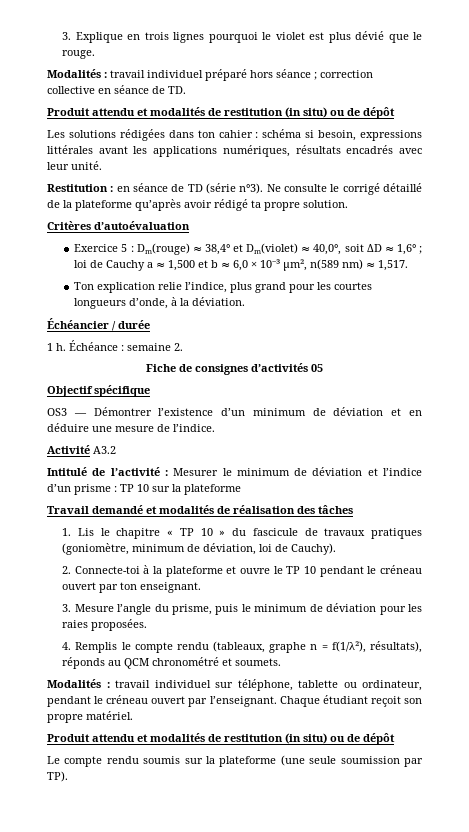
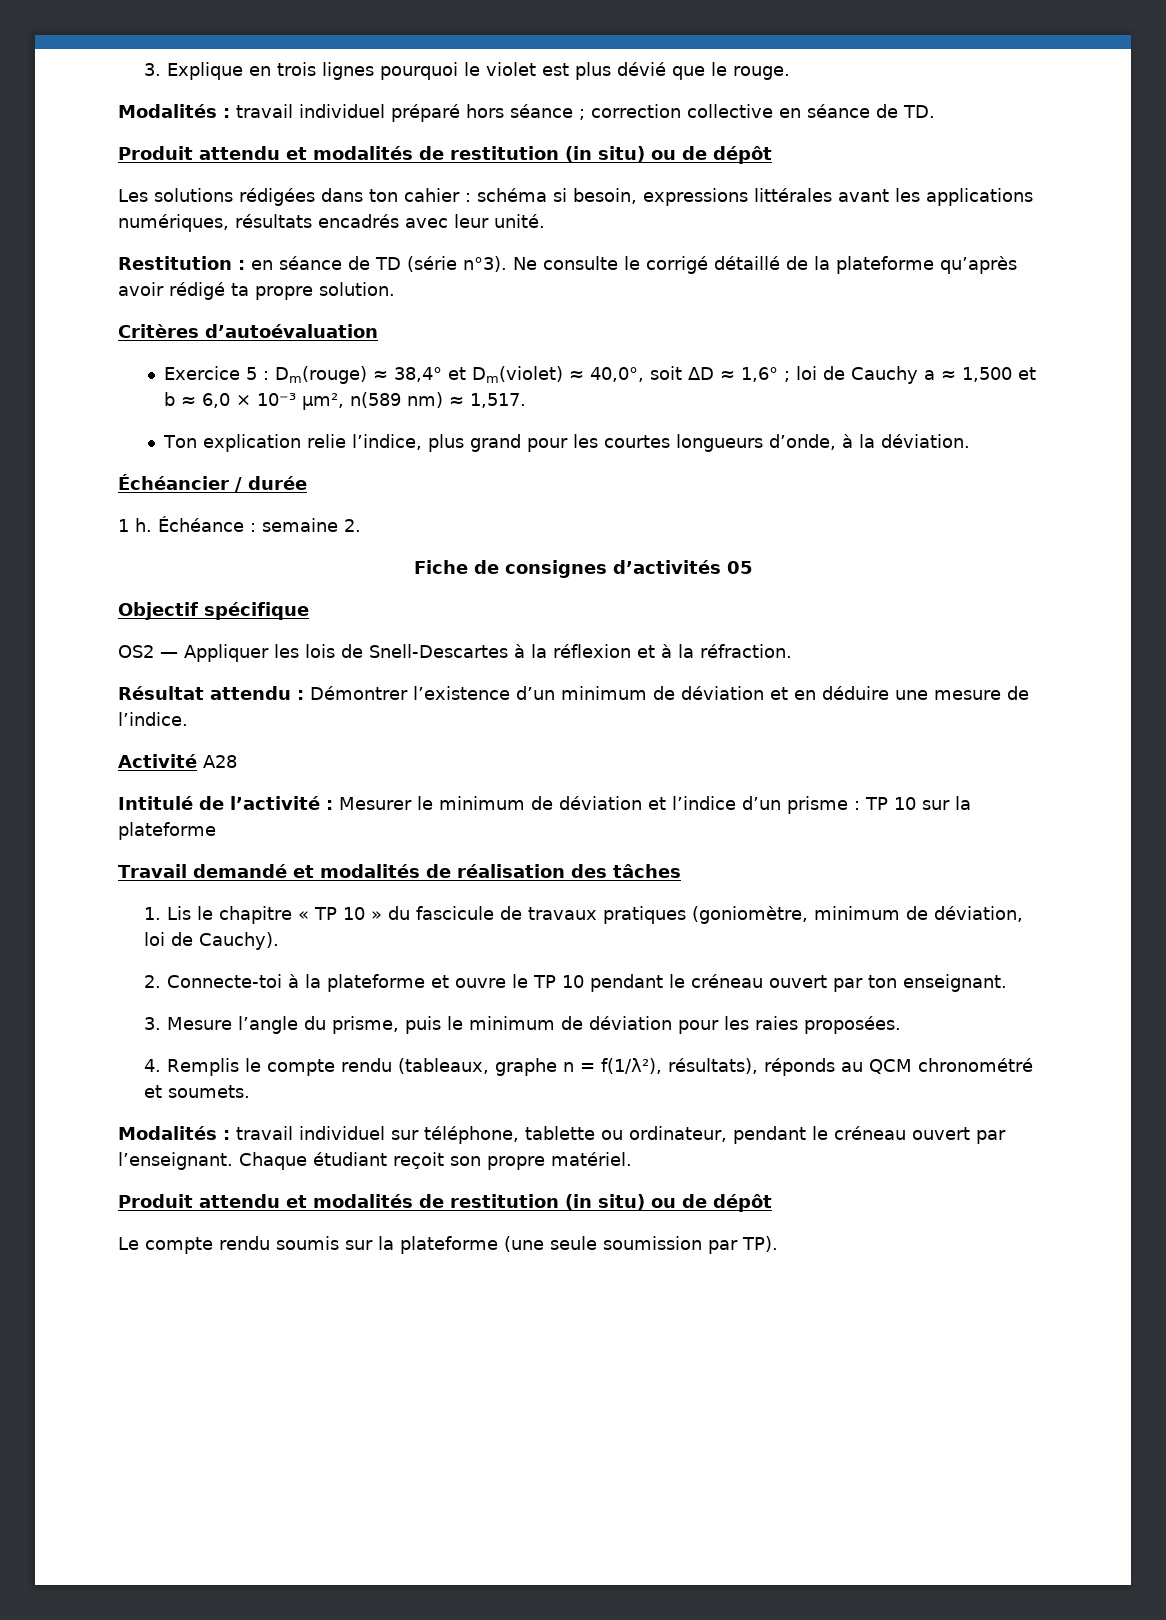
[47,408,87,416] OS3 — -> [118,644,792,662] [118,686,304,700] OS2 — Appliquer les lois de Snell-Descartes à la réflexion et à la réfraction. // Résultat attendu :
[93,446,116,454] A3.2 -> [203,755,237,768] A28

